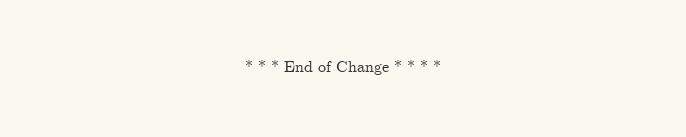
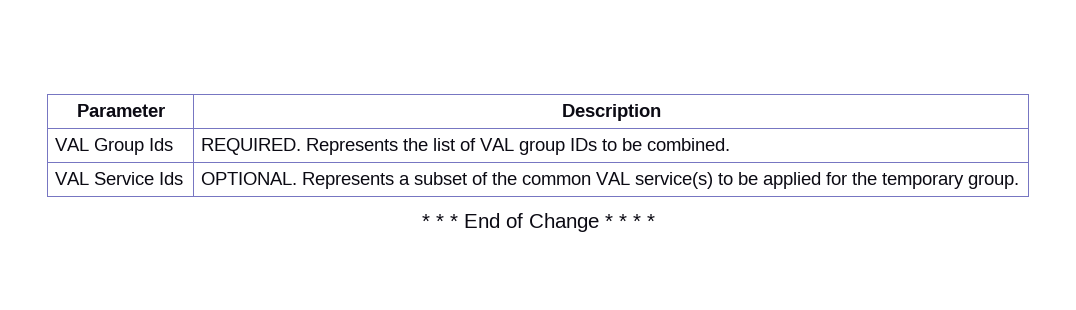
(245, 66) none -> [76,104,165,117] [561,104,661,121] [55,138,174,155] [201,138,731,155] [55,172,184,185] [201,172,1020,189] Parameter | Description // VAL Group Ids | REQUIRED. Represents the list of VAL group IDs to be combined. // VAL Service Ids | OPTIONAL. Represents a subset of the common VAL service(s) to be applied for the temporary group. //

